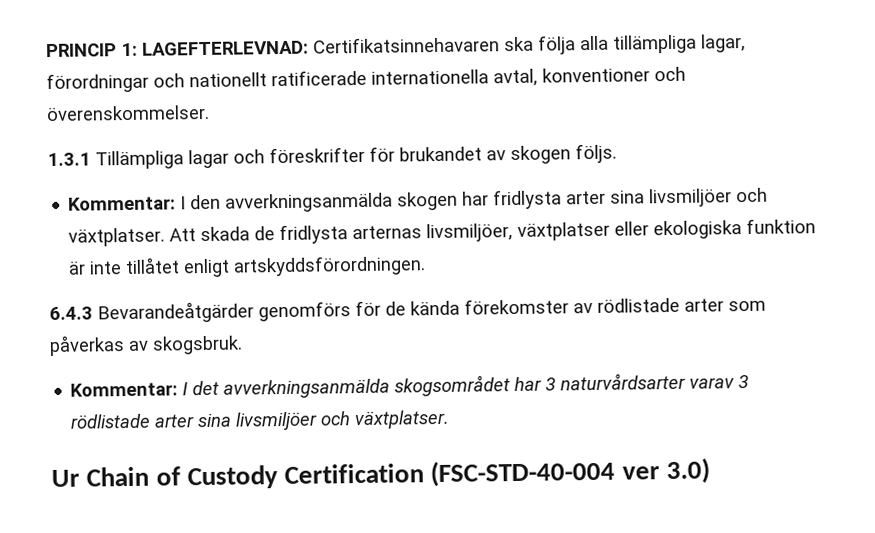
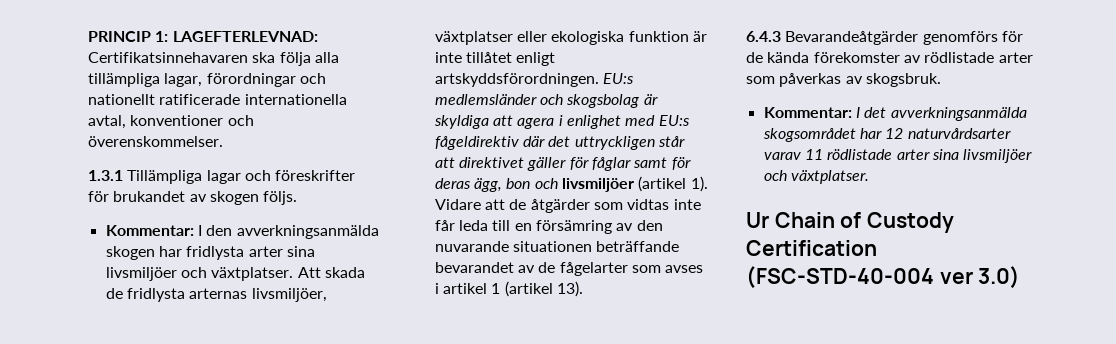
(427, 266) none -> [602,73,634,84] [434,94,658,108] [433,115,690,129] [434,136,685,150] [434,157,691,171] [434,176,708,192] [434,199,701,213] [434,220,663,234] [434,241,680,252] [434,262,704,276] [434,281,583,297] EU:s medlemsländer och skogsbolag är skyldiga att agera i enlighet med EU:s fågeldirektiv där det uttryckligen står att direktivet gäller för fåglar samt för deras ägg, bon och livsmiljöer (artikel 1). Vidare att de åtgärder som vidtas inte får leda till en försämring av den nuvarande situationen beträffande bevarandet av de fågelarter som avses i artikel 1 (artikel 13).
[545,377,557,391] 3 -> [885,128,904,139] 12
[738,374,750,389] 3 -> [804,149,823,160] 11

